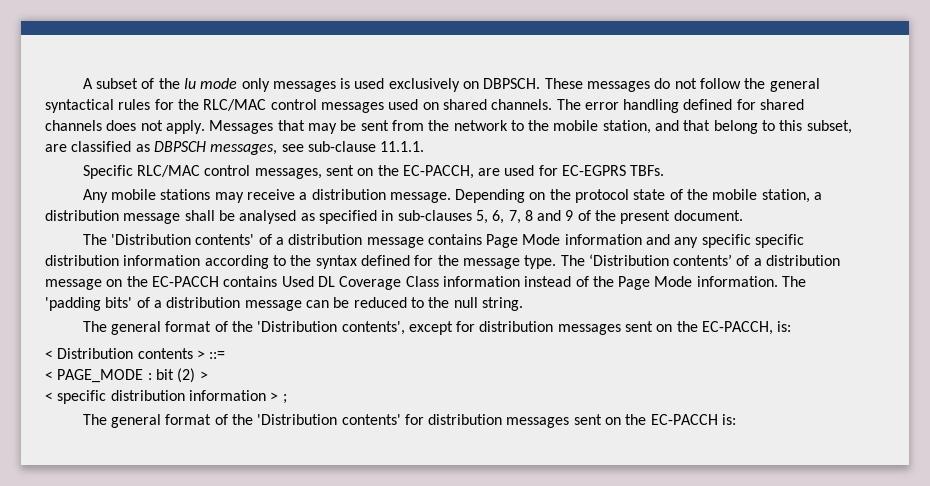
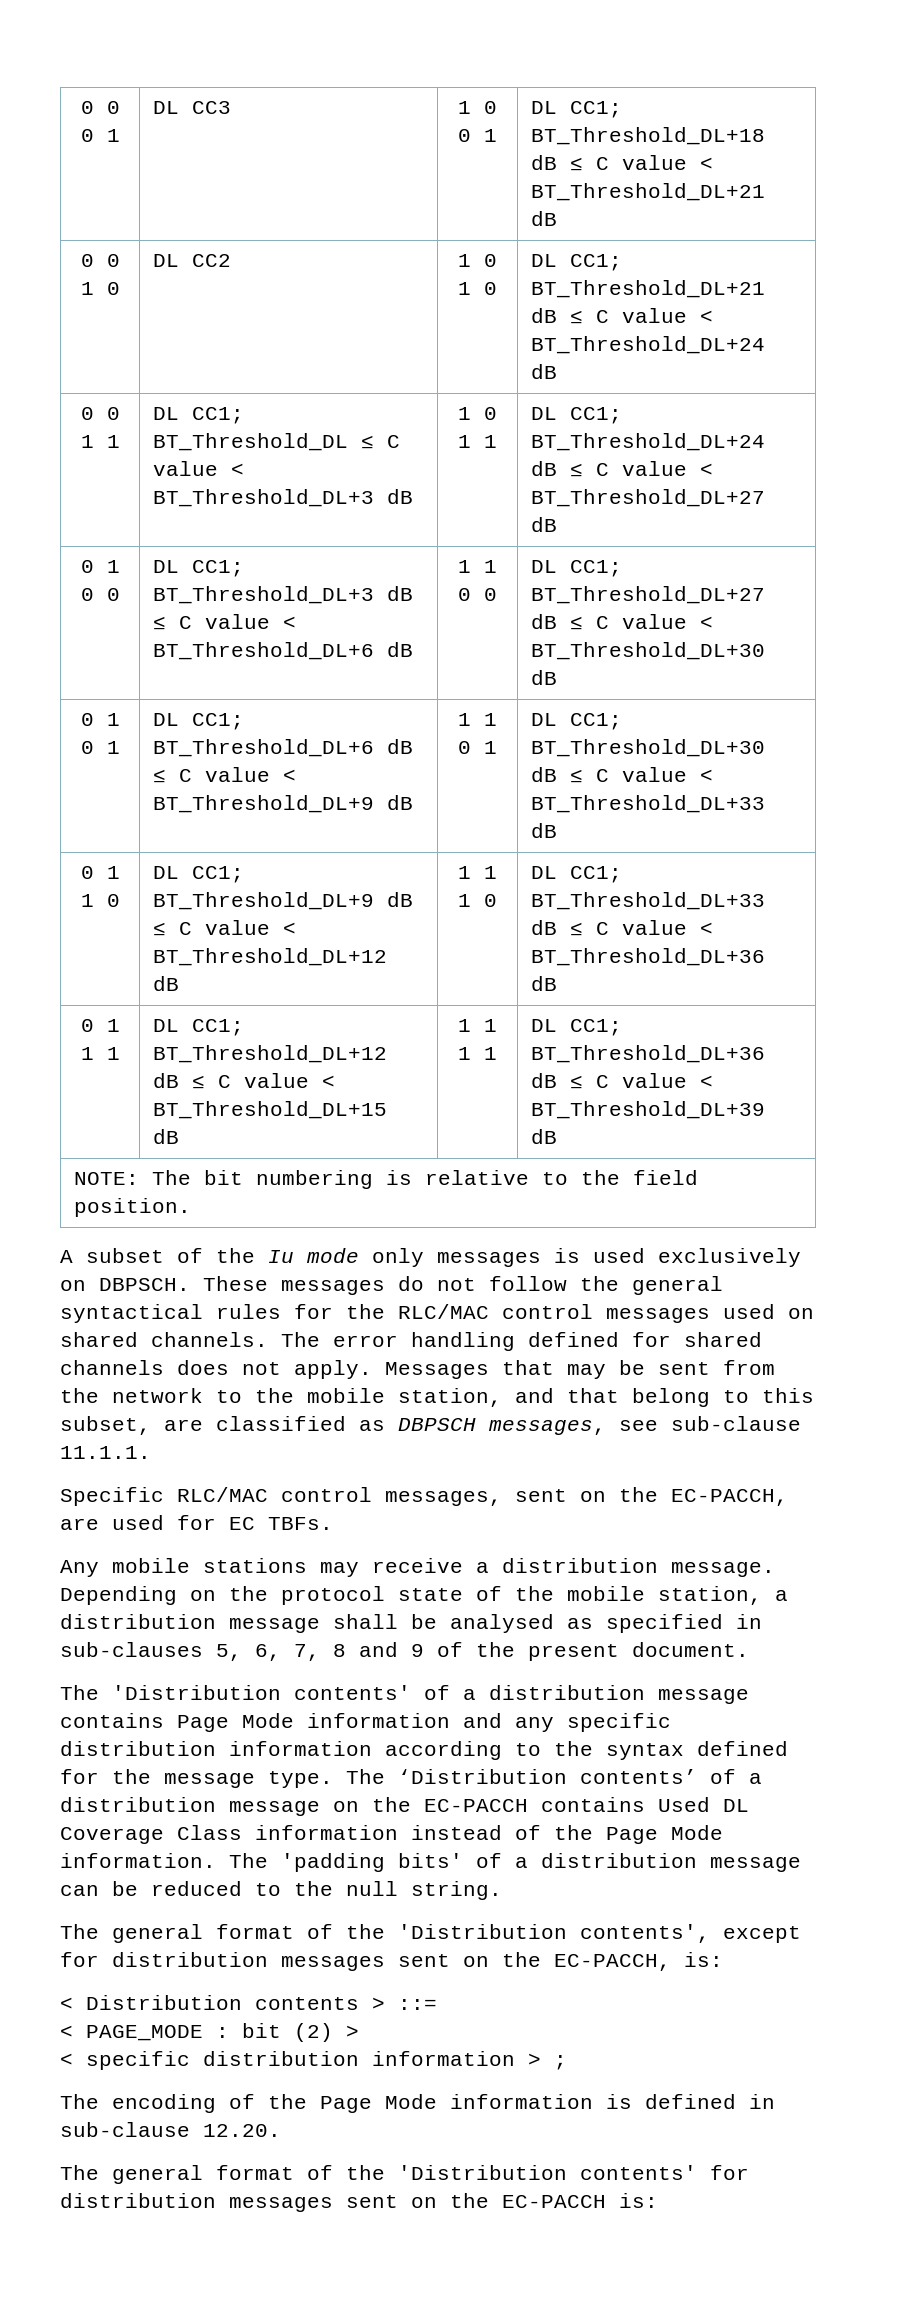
(82, 83) none -> [80,101,120,114] [80,129,120,142] [153,101,232,114] [458,101,497,114] [458,129,497,142] [531,101,623,118] [531,127,766,145] [531,155,714,171] [531,183,766,201] [531,211,558,226] [80,254,120,267] [80,282,120,295] [153,254,232,267] [458,254,497,267] [458,282,497,295] [531,254,623,271] [531,280,766,298] [531,308,714,324] [531,336,766,354] [531,364,558,379] [80,407,120,420] [80,435,120,448] [153,407,245,424] [153,433,401,451] [153,461,245,476] [153,489,414,507] [458,407,497,420] [458,435,497,448] [531,407,623,424] [531,433,766,451] [531,461,714,477] [531,489,766,507] [531,517,558,532] [80,560,120,573] [80,588,120,601] [153,560,245,577] [153,586,414,604] [153,614,297,630] [153,642,414,660] [458,560,497,573] [458,588,497,601] [531,560,623,577] [531,586,766,604] [531,614,714,630] [531,642,766,660] [531,670,558,685] [80,713,120,726] [80,741,120,754] [153,713,245,730] [153,739,414,757] [153,767,297,783] [153,795,414,813] [458,713,497,726] [458,741,497,754] [531,713,623,730] [531,739,766,757] [531,767,714,783] [531,795,766,813] [531,823,558,838] [80,866,120,879] [80,894,120,907] [153,866,245,883] [153,892,414,910] [153,920,297,936] [153,948,388,966] [153,976,180,991] [458,866,497,879] [458,894,497,907] [531,866,623,883] [531,892,766,910] [531,920,714,936] [531,948,766,966] [531,976,558,991] [80,1019,120,1032] [80,1047,120,1060] [153,1019,245,1036] [153,1045,388,1063] [153,1073,336,1089] [153,1101,388,1119] [153,1129,180,1144] [458,1019,497,1032] [458,1047,497,1060] [531,1019,623,1036] [531,1045,766,1063] [531,1073,714,1089] [531,1101,766,1119] [531,1129,558,1144] [74,1170,699,1189] [74,1198,192,1217] 0 0 0 1 | DL CC3 | 1 0 0 1 | DL CC1; BT_Threshold_DL+18 dB ≤ C value < BT_Threshold_DL+21 dB // 0 0 1 0 | DL CC2 | 1 0 1 0 | DL CC1; BT_Threshold_DL+21 dB ≤ C value < BT_Threshold_DL+24 dB // 0 0 1 1 | DL CC1; BT_Threshold_DL ≤ C value < BT_Threshold_DL+3 dB | 1 0 1 1 | DL CC1; BT_Threshold_DL+24 dB ≤ C value < BT_Threshold_DL+27 dB // 0 1 0 0 | DL CC1; BT_Threshold_DL+3 dB ≤ C value < BT_Threshold_DL+6 dB | 1 1 0 0 | DL CC1; BT_Threshold_DL+27 dB ≤ C value < BT_Threshold_DL+30 dB // 0 1 0 1 | DL CC1; BT_Threshold_DL+6 dB ≤ C value < BT_Threshold_DL+9 dB | 1 1 0 1 | DL CC1; BT_Threshold_DL+30 dB ≤ C value < BT_Threshold_DL+33 dB // 0 1 1 0 | DL CC1; BT_Threshold_DL+9 dB ≤ C value < BT_Threshold_DL+12 dB | 1 1 1 0 | DL CC1; BT_Threshold_DL+33 dB ≤ C value < BT_Threshold_DL+36 dB // 0 1 1 1 | DL CC1; BT_Threshold_DL+12 dB ≤ C value < BT_Threshold_DL+15 dB | 1 1 1 1 | DL CC1; BT_Threshold_DL+36 dB ≤ C value < BT_Threshold_DL+39 dB // NOTE: The bit numbering is relative to the field position. //
[562,165,627,176] EC-EGPRS -> [229,1517,255,1530] EC
[755,234,805,248] specific -> (671, 1722) none
(287, 399) none -> [60,2094,775,2113] [60,2122,281,2137] // The encoding of the Page Mode information is defined in sub-clause 12.20.

